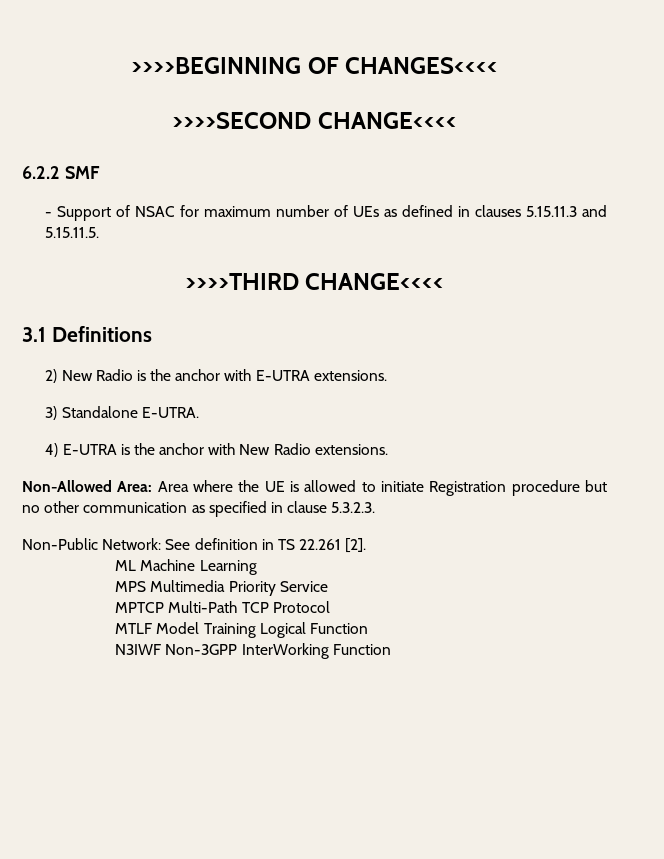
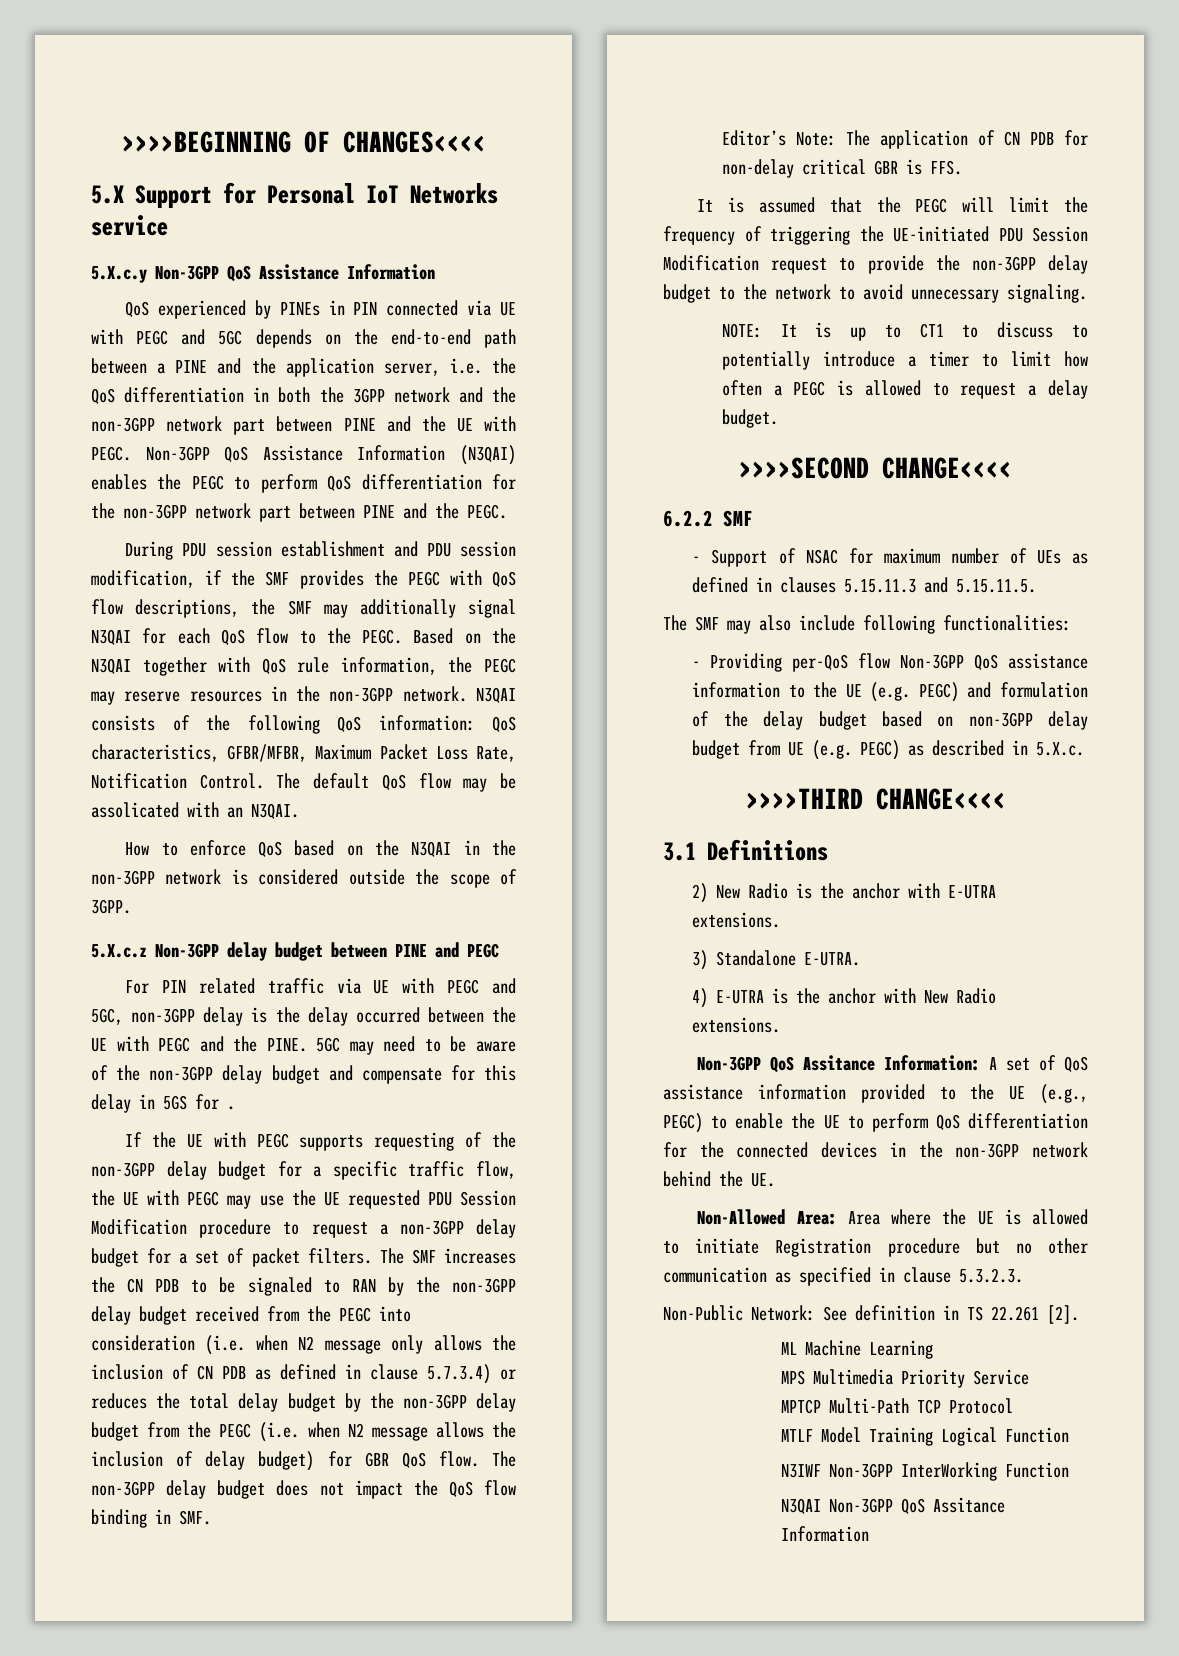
(498, 65) none -> [91,182,498,208] [91,215,168,236] [91,264,435,283] [125,300,516,319] [91,329,516,348] [91,358,516,377] [91,387,516,404] [91,416,516,435] [91,445,516,465] [91,474,516,493] [91,503,507,522] [125,541,517,560] [91,570,516,589] [91,599,516,618] [91,628,517,645] [91,657,516,676] [91,686,516,705] [91,715,516,734] [91,744,516,762] [91,773,516,792] [91,802,299,819] [125,840,516,857] [91,869,517,888] [91,899,131,914] [91,942,499,961] [125,978,517,994] [91,1007,516,1026] [91,1036,516,1055] [91,1065,516,1084] [91,1094,235,1113] [125,1132,516,1151] [91,1161,516,1180] [91,1190,516,1209] [91,1219,516,1238] [91,1248,516,1267] [91,1277,516,1296] [91,1306,411,1325] [91,1335,516,1355] [91,1364,516,1384] [91,1393,516,1412] [91,1422,516,1442] [91,1451,516,1471] [91,1480,516,1499] [91,1509,211,1528] [721,130,1088,149] [721,159,962,178] [697,197,1088,213] [663,226,1088,245] [663,255,1088,274] [663,284,1087,303] [721,322,1088,341] [721,351,1088,370] [721,380,1088,399] [721,409,778,428] // 5.X Support for Personal IoT Networks service // 5.X.c.y Non-3GPP QoS Assistance Information // QoS experienced by PINEs in PIN connected via UE with PEGC and 5GC depends on the end-to-end path between a PINE and the application server, i.e. the QoS differentiation in both the 3GPP network and the non-3GPP network part between PINE and the UE with PEGC. Non-3GPP QoS Assistance Information (N3QAI) enables the PEGC to perform QoS differentiation for the non-3GPP network part between PINE and the PEGC. // During PDU session establishment and PDU session modification, if the SMF provides the PEGC with QoS flow descriptions, the SMF may additionally signal N3QAI for each QoS flow to the PEGC. Based on the N3QAI together with QoS rule information, the PEGC may reserve resources in the non-3GPP network. N3QAI consists of the following QoS information: QoS characteristics, GFBR/MFBR, Maximum Packet Loss Rate, Notification Control. The default QoS flow may be assolicated with an N3QAI. // How to enforce QoS based on the N3QAI in the non-3GPP network is considered outside the scope of 3GPP. // 5.X.c.z Non-3GPP delay budget between PINE and PEGC // For PIN related traffic via UE with PEGC and 5GC, non-3GPP delay is the delay occurred between the UE with PEGC and the PINE. 5GC may need to be aware of the non-3GPP delay budget and compensate for this delay in 5GS for . // If the UE with PEGC supports requesting of the non-3GPP delay budget for a specific traffic flow, the UE with PEGC may use the UE requested PDU Session Modification procedure to request a non-3GPP delay budget for a set of packet filters. The SMF increases the CN PDB to be signaled to RAN by the non-3GPP delay budget received from the PEGC into consideration (i.e. when N2 message only allows the inclusion of CN PDB as defined in clause 5.7.3.4) or reduces the total delay budget by the non-3GPP delay budget from the PEGC (i.e. when N2 message allows the inclusion of delay budget) for GBR QoS flow. The non-3GPP delay budget does not impact the QoS flow binding in SMF. // Editor’s Note: The application of CN PDB for non-delay critical GBR is FFS. // It is assumed that the PEGC will limit the frequency of triggering the UE-initiated PDU Session Modification request to provide the non-3GPP delay budget to the network to avoid unnecessary signaling. // NOTE: It is up to CT1 to discuss to potentially introduce a timer to limit how often a PEGC is allowed to request a delay budget.
(100, 232) none -> [663,615,1071,634] [692,653,1088,672] [692,682,1088,702] [692,711,1088,730] [692,740,1085,760] // The SMF may also include following functionalities: // - Providing per-QoS flow Non-3GPP QoS assistance information to the UE (e.g. PEGC) and formulation of the delay budget based on non-3GPP delay budget from UE (e.g. PEGC) as described in 5.X.c.
(388, 449) none -> [697,1055,1088,1073] [663,1084,1088,1104] [663,1113,1088,1133] [663,1142,1088,1158] [663,1171,775,1187] // Non-3GPP QoS Assitance Information: A set of QoS assistance information provided to the UE (e.g., PEGC) to enable the UE to perform QoS differentiation for the connected devices in the non-3GPP network behind the UE.
(391, 649) none -> [780,1497,1005,1514] [780,1526,869,1542] // N3QAI Non-3GPP QoS Assitance Information

